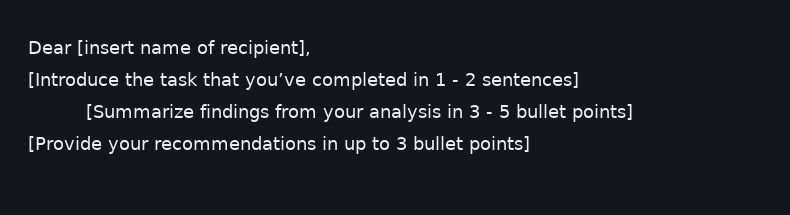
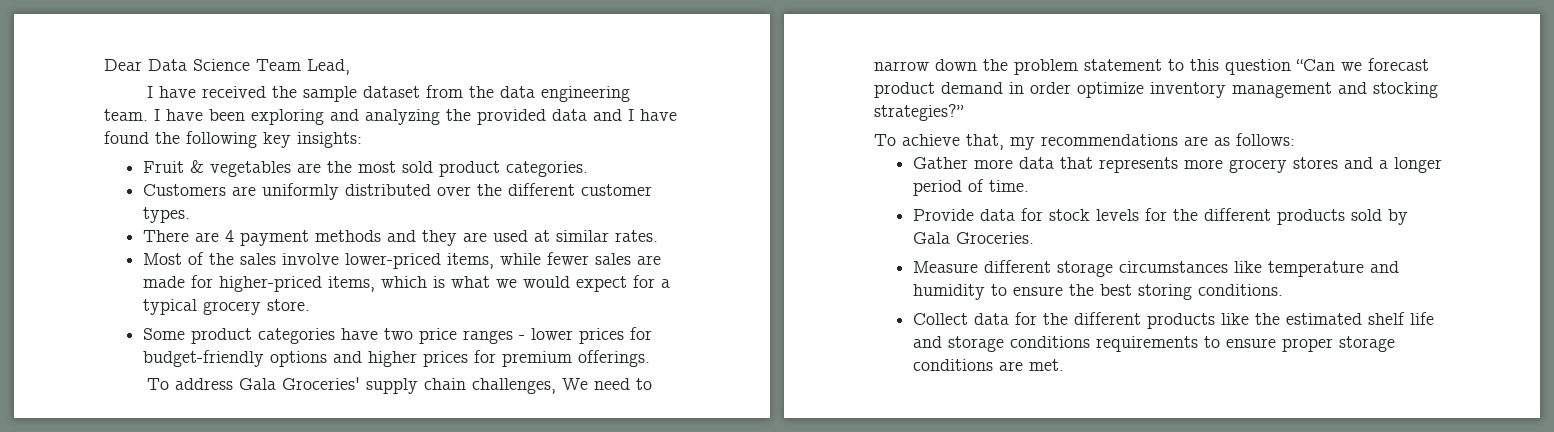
[77,40,311,58] [28,72,579,90] [86,104,634,122] [28,136,530,154] [insert name of recipient], // [Introduce the task that you’ve completed in 1 - 2 sentences] // [Summarize findings from your analysis in 3 - 5 bullet points] // [Provide your recommendations in up to 3 bullet points] -> [148,59,350,75] [147,85,631,102] [104,109,677,125] [104,131,362,148] [143,160,589,177] [143,183,653,200] [143,207,191,223] [143,230,659,246] [143,252,662,269] [143,275,671,292] [143,299,311,315] [143,327,653,344] [143,350,651,367] [147,377,653,394] [874,58,1429,75] [874,82,1438,98] [874,104,964,121] [874,133,1295,150] [913,157,1443,173] [913,179,1030,196] [913,208,1409,225] [913,232,1035,244] [913,260,1400,277] [913,284,1284,300] [913,312,1435,329] [913,336,1396,352] [913,359,1065,371] Data Science Team Lead, // I have received the sample dataset from the data engineering team. I have been exploring and analyzing the provided data and I have found the following key insights: // Fruit & vegetables are the most sold product categories. // Customers are uniformly distributed over the different customer types. // There are 4 payment methods and they are used at similar rates. // Most of the sales involve lower-priced items, while fewer sales are made for higher-priced items, which is what we would expect for a typical grocery store. // Some product categories have two price ranges - lower prices for budget-friendly options and higher prices for premium offerings. // To address Gala Groceries' supply chain challenges, We need to narrow down the problem statement to this question “Can we forecast product demand in order optimize inventory management and stocking strategies?” // To achieve that, my recommendations are as follows: // Gather more data that represents more grocery stores and a longer period of time. // Provide data for stock levels for the different products sold by Gala Groceries. // Measure different storage circumstances like temperature and humidity to ensure the best storing conditions. // Collect data for the different products like the estimated shelf life and storage conditions requirements to ensure proper storage conditions are met.

